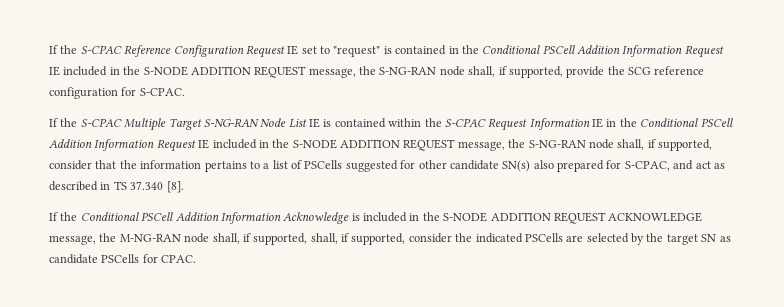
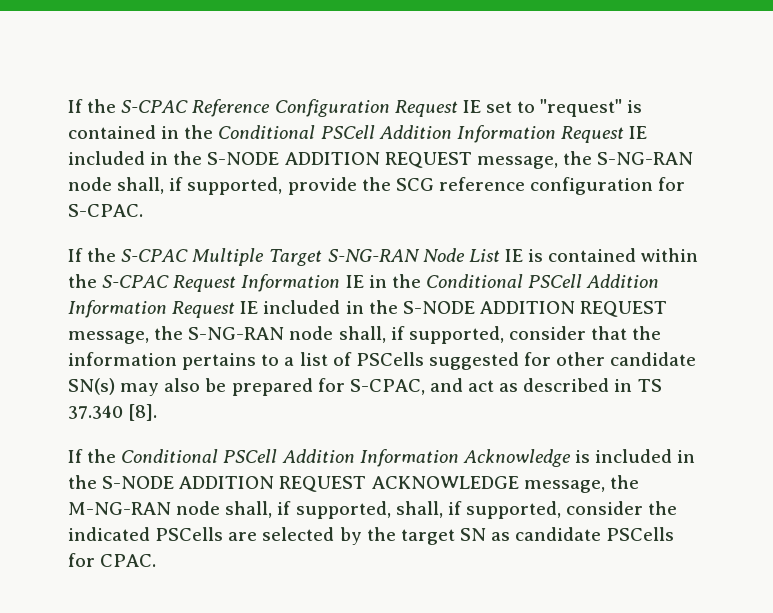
[533,160,554,169] also -> [120,378,227,396] may also be

